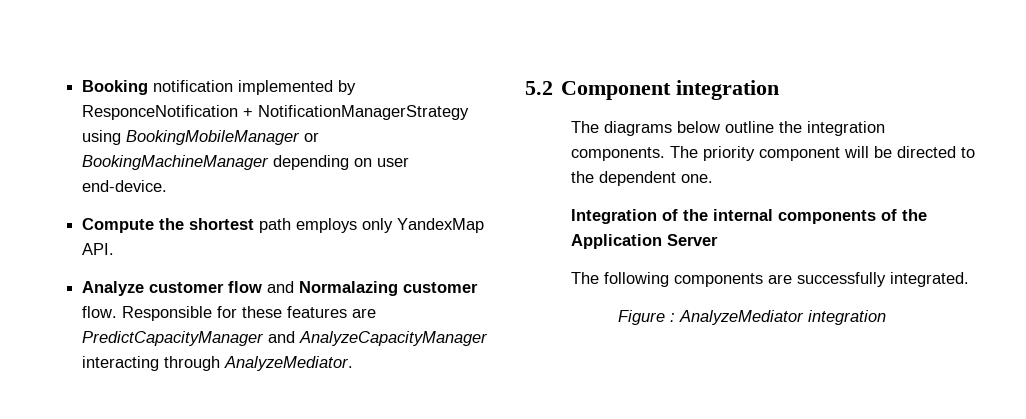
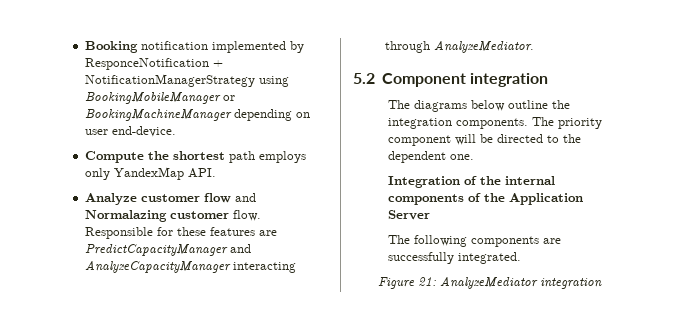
[670,313,675,322] : -> [418,277,436,286] 21:

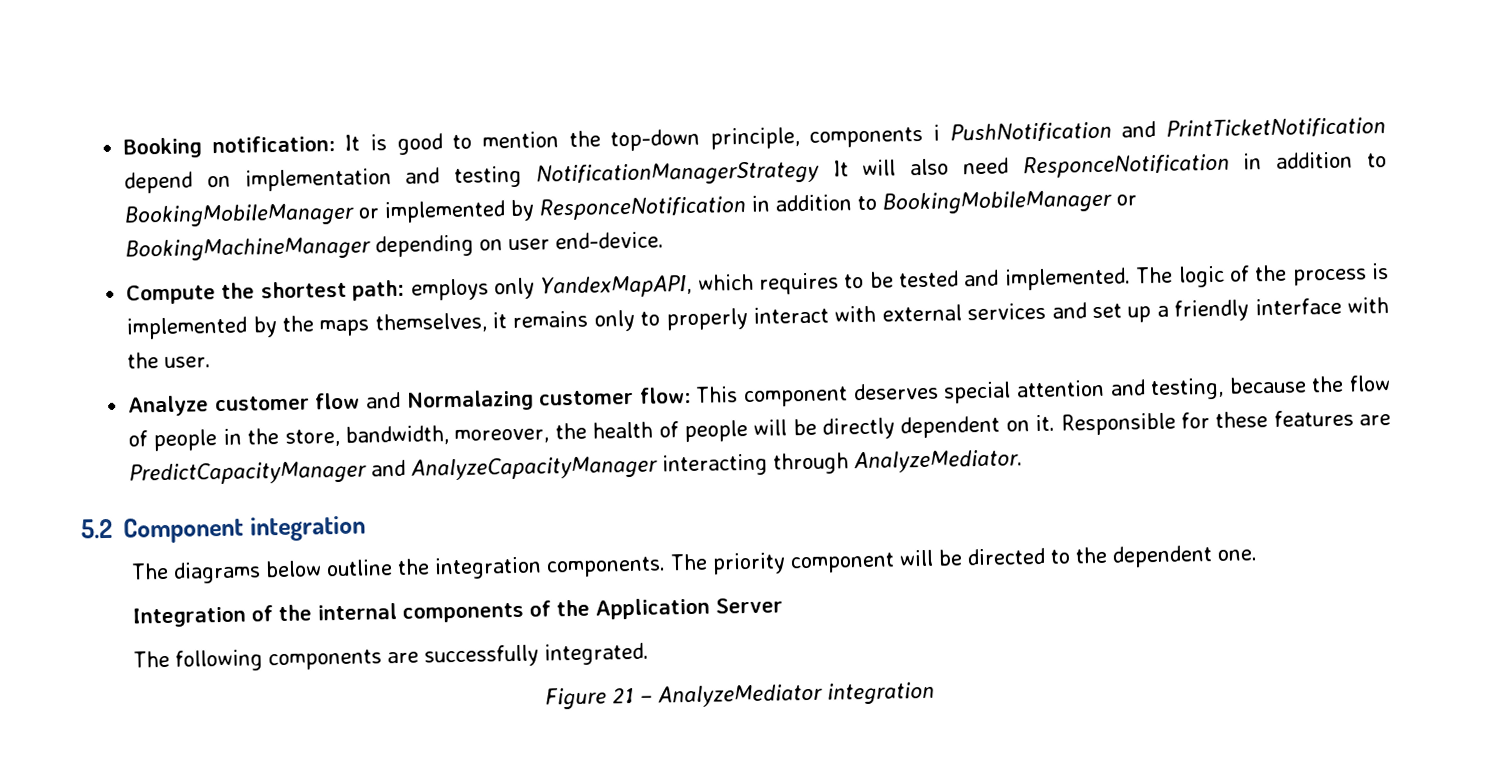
[140,41,304,53] [84,58,223,70] [84,74,289,87] notification implemented by ResponceNotification + NotificationManagerStrategy using -> [211,117,1386,155] [124,151,1387,194] [124,194,878,228] notification: It is good to mention the top-down principle, components i PushNotification and PrintTicketNotification depend on implementation and testing NotificationManagerStrategy It will also need ResponceNotification in addition to BookingMobileManager or implemented by ResponceNotification in addition to
[228,151,255,163] path -> [352,279,406,301] path:
[113,167,216,180] YandexMap API. -> [540,263,1390,299] [126,297,1390,340] [127,352,212,369] YandexMapAPI, which requires to be tested and implemented. The logic of the process is implemented by the maps themselves, it remains only to properly interact with external services and set up a friendly interface with the user.
[232,210,261,221] flow. -> [638,374,1392,408] [128,414,1056,452] flow: This component deserves special attention and testing, because the flow of people in the store, bandwidth, moreover, the health of people will be directly dependent on it.
[418,277,436,286] 21: -> [612,687,653,704] 21 –

